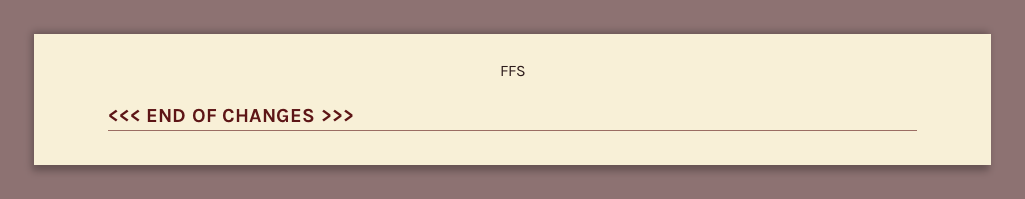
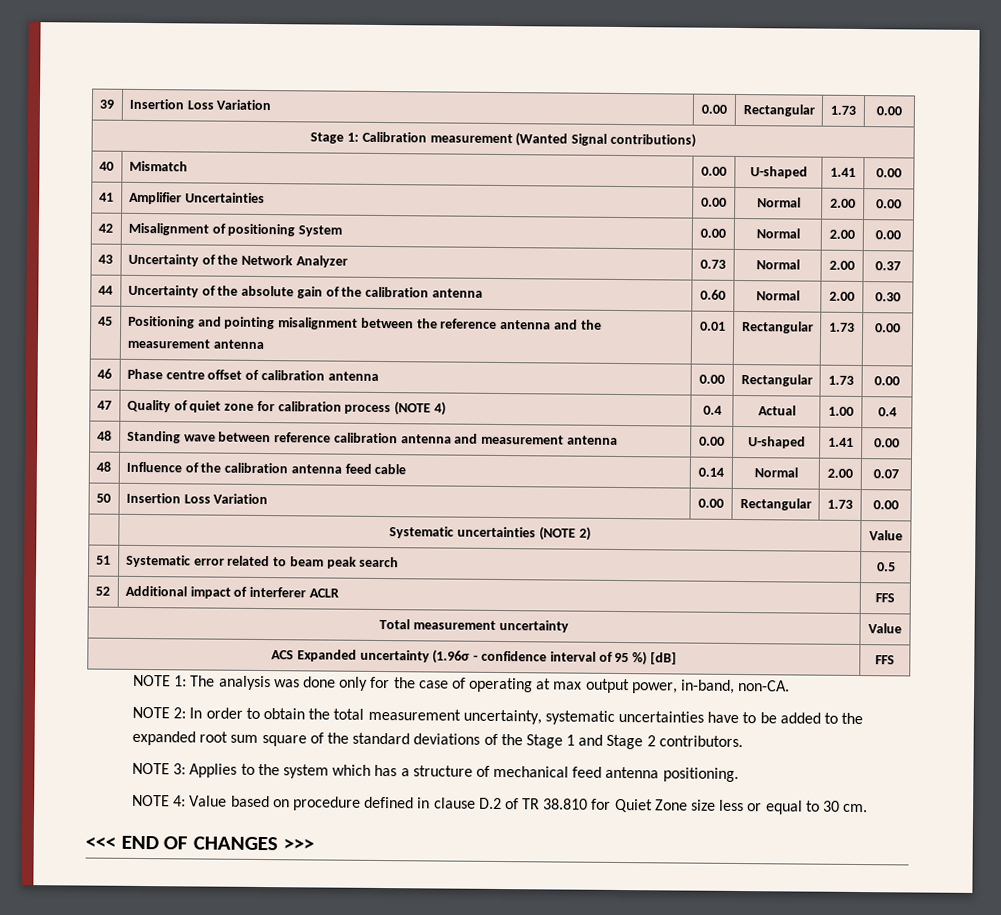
[499,65,526,77] FFS -> [98,99,114,109] [128,98,272,111] [701,104,727,114] [742,104,815,117] [830,105,856,115] [876,106,902,116] [310,131,696,148] [98,161,114,171] [128,160,188,172] [701,166,727,176] [749,166,808,179] [830,167,856,177] [876,168,902,178] [98,192,114,202] [128,191,265,205] [701,197,727,207] [756,197,801,208] [830,198,856,208] [876,199,902,209] [97,223,113,233] [127,222,343,237] [700,228,726,238] [755,228,800,239] [829,229,855,239] [875,230,901,240] [97,254,113,264] [127,253,348,268] [700,259,726,269] [755,259,800,270] [829,260,855,270] [875,261,901,271] [97,285,113,295] [127,284,483,299] [700,289,726,300] [755,290,800,301] [829,291,855,301] [875,292,901,302] [97,316,113,326] [127,315,602,330] [126,338,264,350] [700,321,726,331] [741,321,814,334] [829,322,855,332] [875,323,901,333] [96,368,112,379] [126,368,379,381] [699,374,725,384] [740,374,813,387] [828,375,854,385] [874,376,900,386] [96,400,112,410] [126,399,446,416] [702,405,722,415] [757,405,796,416] [828,406,854,416] [877,407,897,417] [96,430,112,441] [126,430,618,445] [699,436,725,446] [747,436,806,449] [828,437,854,447] [874,438,900,448] [95,461,111,472] [125,461,407,475] [698,467,724,477] [753,467,798,478] [827,468,853,478] [873,469,899,479] [95,493,111,503] [125,492,269,505] [698,498,724,508] [739,498,812,511] [827,499,853,509] [873,500,899,510] [389,526,591,541] [869,530,903,541] [95,555,111,565] [125,554,400,569] [876,562,896,572] [94,586,110,596] [124,585,339,599] [875,593,895,603] [379,618,569,633] [868,623,902,634] [271,649,677,666] [875,655,895,665] [133,674,791,694] [132,706,864,725] [132,730,743,750] [132,762,739,783] [132,794,869,815] 39 | Insertion Loss Variation | 0.00 | Rectangular | 1.73 | 0.00 // Stage 1: Calibration measurement (Wanted Signal contributions) // 40 | Mismatch | 0.00 | U-shaped | 1.41 | 0.00 // 41 | Amplifier Uncertainties | 0.00 | Normal | 2.00 | 0.00 // 42 | Misalignment of positioning System | 0.00 | Normal | 2.00 | 0.00 // 43 | Uncertainty of the Network Analyzer | 0.73 | Normal | 2.00 | 0.37 // 44 | Uncertainty of the absolute gain of the calibration antenna | 0.60 | Normal | 2.00 | 0.30 // 45 | Positioning and pointing misalignment between the reference antenna and the measurement antenna | 0.01 | Rectangular | 1.73 | 0.00 // 46 | Phase centre offset of calibration antenna | 0.00 | Rectangular | 1.73 | 0.00 // 47 | Quality of quiet zone for calibration process (NOTE 4) | 0.4 | Actual | 1.00 | 0.4 // 48 | Standing wave between reference calibration antenna and measurement antenna | 0.00 | U-shaped | 1.41 | 0.00 // 48 | Influence of the calibration antenna feed cable | 0.14 | Normal | 2.00 | 0.07 // 50 | Insertion Loss Variation | 0.00 | Rectangular | 1.73 | 0.00 // | Systematic uncertainties (NOTE 2) | Value // 51 | Systematic error related to beam peak search | 0.5 // 52 | Additional impact of interferer ACLR | FFS // Total measurement uncertainty | Value // ACS Expanded uncertainty (1.96σ - confidence interval of 95 %) [dB] | FFS // NOTE 1: The analysis was done only for the case of operating at max output power, in-band, non-CA. // NOTE 2: In order to obtain the total measurement uncertainty, systematic uncertainties have to be added to the expanded root sum square of the standard deviations of the Stage 1 and Stage 2 contributors. // NOTE 3: Applies to the system which has a structure of mechanical feed antenna positioning. // NOTE 4: Value based on procedure defined in clause D.2 of TR 38.810 for Quiet Zone size less or equal to 30 cm.

